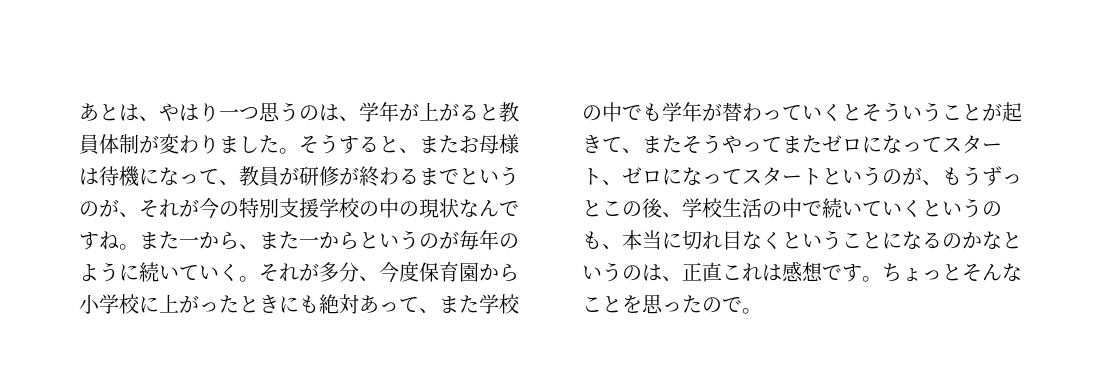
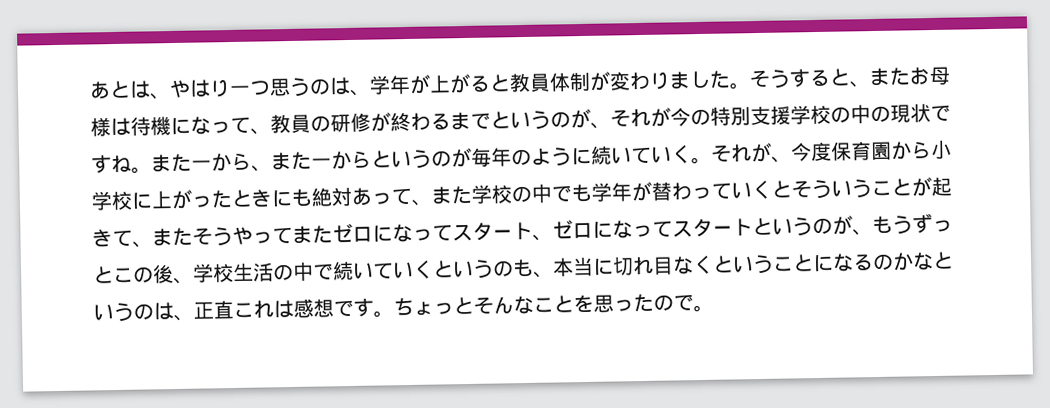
[279,167,299,185] が -> [310,115,331,132] の
[459,199,499,217] なん -> (931, 113) none
[319,262,359,282] 多分 -> (772, 152) none

